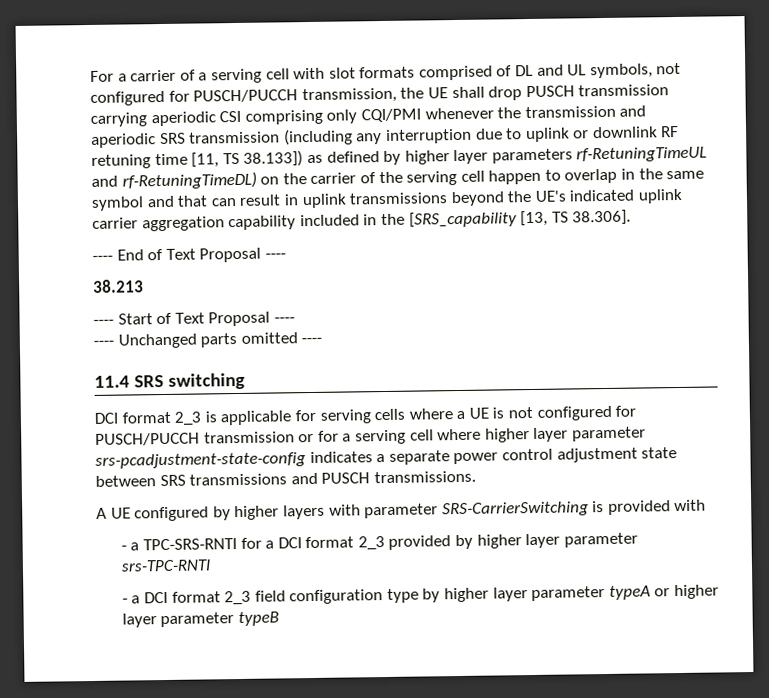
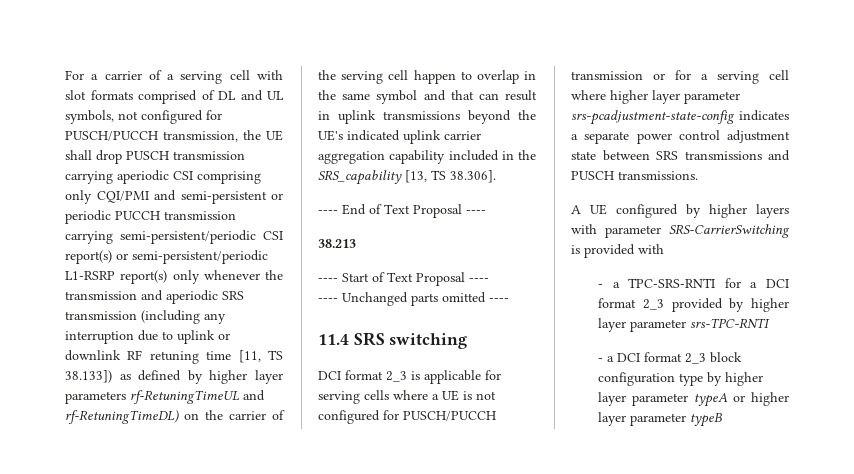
(421, 115) none -> [154,190,283,204] [65,210,236,224] [65,230,283,244] [65,250,268,264] [65,270,200,284] and semi-persistent or periodic PUCCH transmission carrying semi-persistent/periodic CSI report(s) or semi-persistent/periodic L1-RSRP report(s) only
[408,211,517,228] [SRS_capability -> [318,170,402,185] SRS_capability
[254,590,286,602] field -> [710,352,743,363] block

